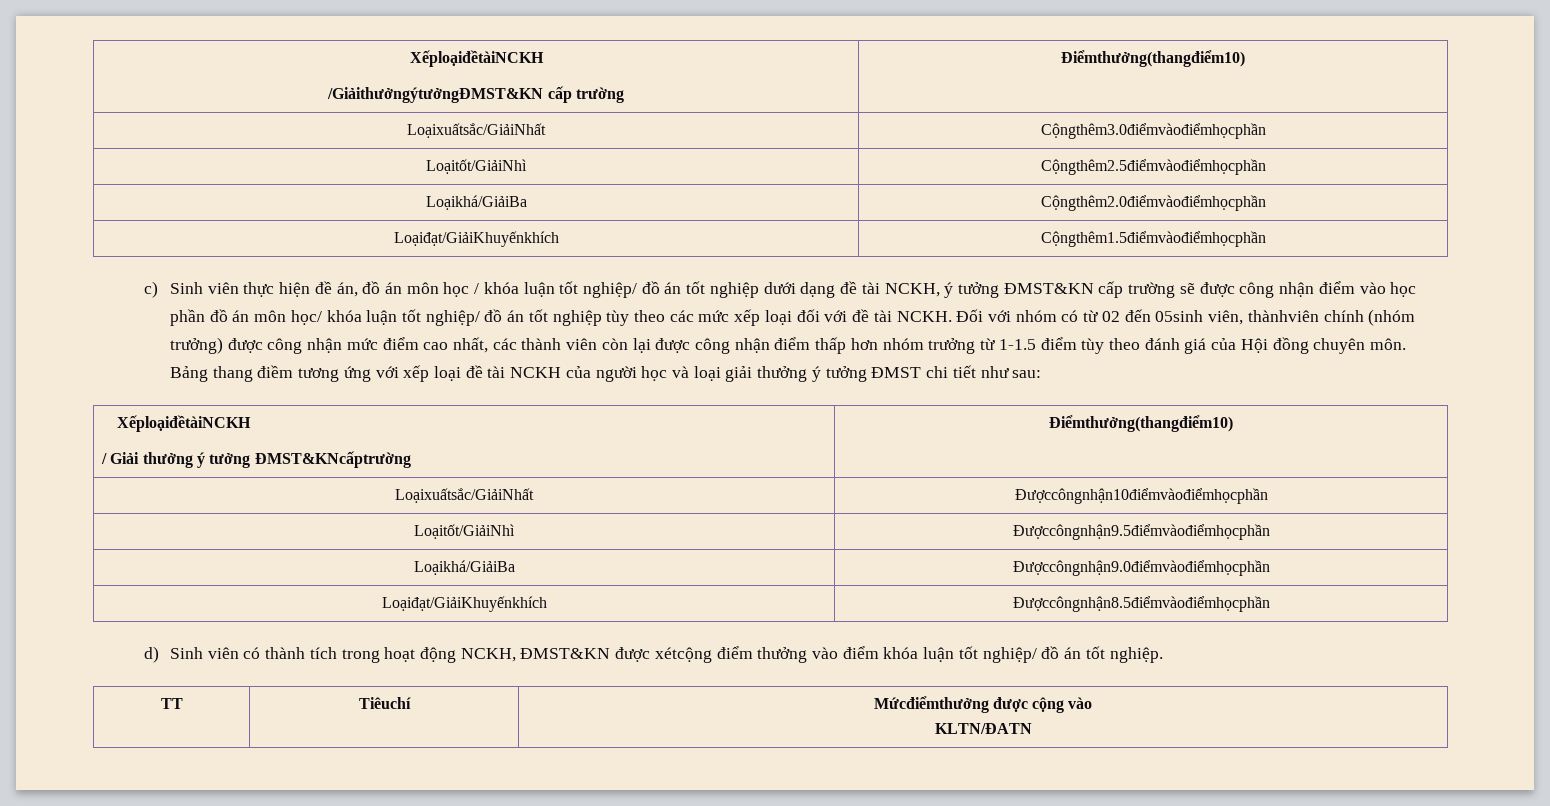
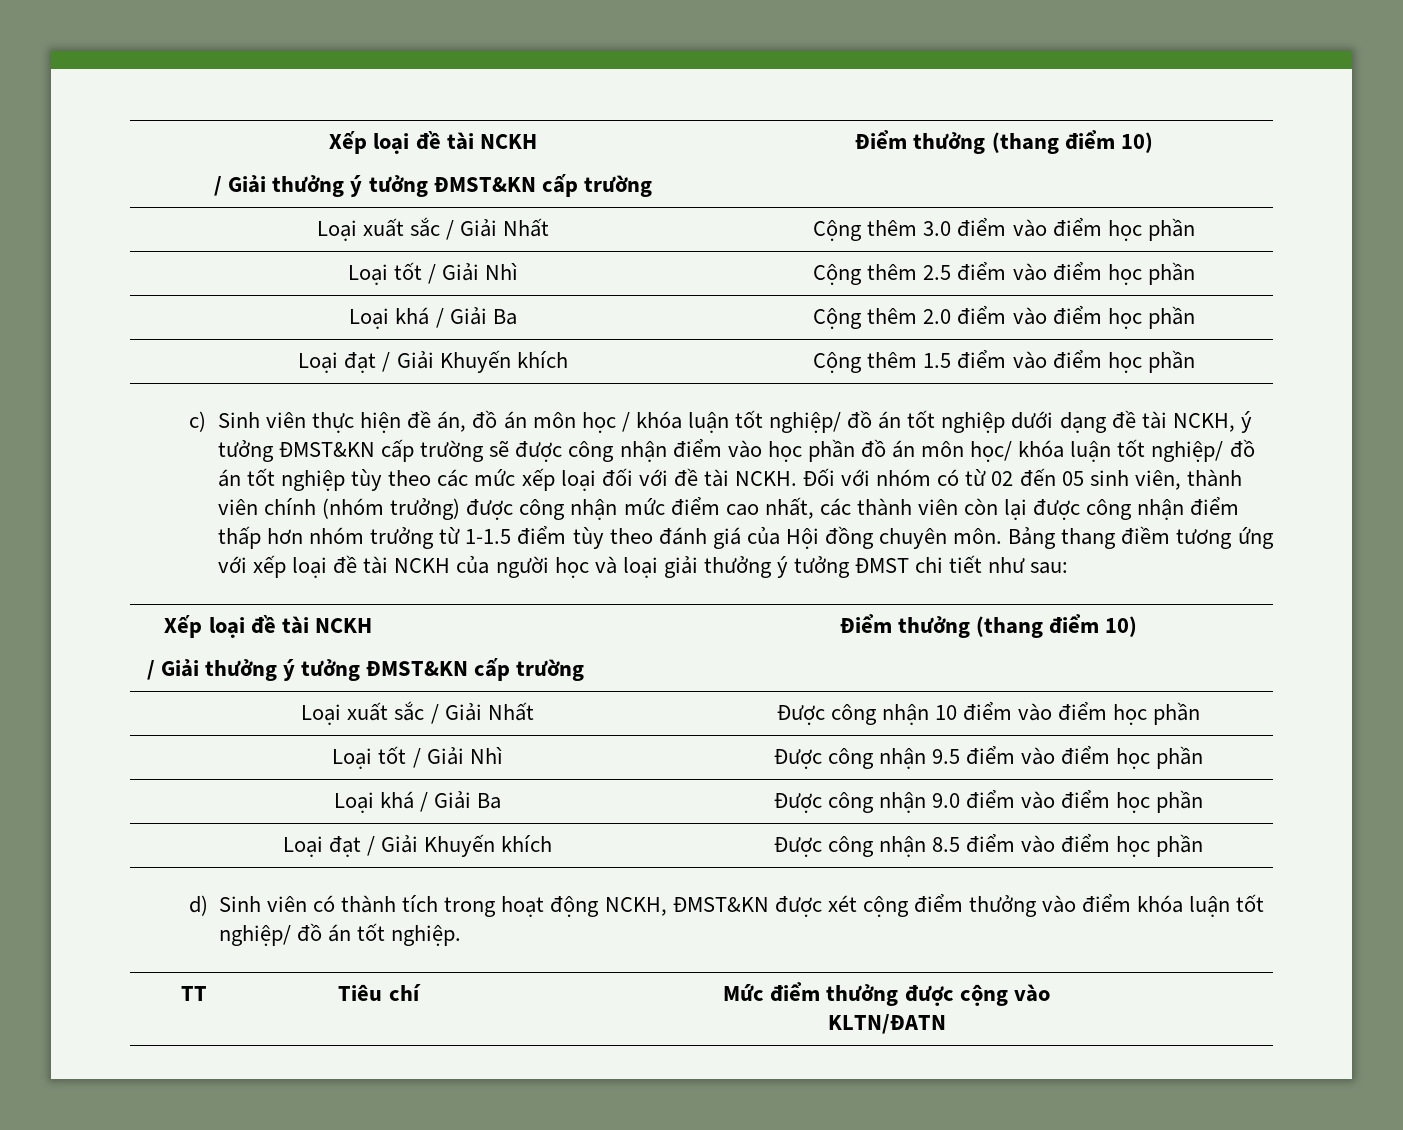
[409,50,544,67] [327,86,624,103] [1061,50,1245,67] [407,123,546,138] [1040,123,1266,139] [426,159,527,174] [1040,159,1266,175] [425,195,527,210] [1040,195,1266,211] [393,231,559,247] [1040,231,1266,247] XếploạiđềtàiNCKH // /GiảithưởngýtưởngĐMST&KN cấp trường | Điểmthưởng(thangđiểm10) // Loạixuấtsắc/GiảiNhất | Cộngthêm3.0điểmvàođiểmhọcphần // Loạitốt/GiảiNhì | Cộngthêm2.5điểmvàođiểmhọcphần // Loạikhá/GiảiBa | Cộngthêm2.0điểmvàođiểmhọcphần // Loạiđạt/GiảiKhuyếnkhích | Cộngthêm1.5điểmvàođiểmhọcphần -> [329,131,537,154] [214,174,652,197] [855,130,1153,154] [316,217,550,241] [813,217,1195,241] [347,262,519,285] [813,261,1195,285] [349,307,517,329] [813,305,1195,329] [298,350,568,373] [813,349,1195,373] Xếp loại đề tài NCKH // / Giải thưởng ý tưởng ĐMST&KN cấp trường | Điểm thưởng (thang điểm 10) // Loại xuất sắc / Giải Nhất | Cộng thêm 3.0 điểm vào điểm học phần // Loại tốt / Giải Nhì | Cộng thêm 2.5 điểm vào điểm học phần // Loại khá / Giải Ba | Cộng thêm 2.0 điểm vào điểm học phần // Loại đạt / Giải Khuyến khích | Cộng thêm 1.5 điểm vào điểm học phần
[1155,310,1319,325] 05sinh viên, thànhviên -> [1061,469,1242,490] [217,499,258,515] 05 sinh viên, thành viên
[117,415,252,432] [100,451,411,468] [1049,415,1233,432] [395,488,534,503] [1014,488,1268,504] [414,524,515,539] [1012,524,1270,540] [413,560,515,575] [1012,560,1270,576] [381,596,547,612] [1012,596,1270,612] XếploạiđềtàiNCKH // / Giải thưởng ý tưởng ĐMST&KNcấptrường | Điểmthưởng(thangđiểm10) // Loạixuấtsắc/GiảiNhất | Đượccôngnhận10điểmvàođiểmhọcphần // Loạitốt/GiảiNhì | Đượccôngnhận9.5điểmvàođiểmhọcphần // Loạikhá/GiảiBa | Đượccôngnhận9.0điểmvàođiểmhọcphần // Loạiđạt/GiảiKhuyếnkhích | Đượccôngnhận8.5điểmvàođiểmhọcphần -> [164,615,372,638] [146,658,585,681] [839,614,1138,638] [301,701,534,725] [776,701,1201,725] [332,746,503,769] [773,745,1204,769] [333,791,502,813] [773,789,1204,813] [282,834,553,857] [773,833,1204,857] Xếp loại đề tài NCKH // / Giải thưởng ý tưởng ĐMST&KN cấp trường | Điểm thưởng (thang điểm 10) // Loại xuất sắc / Giải Nhất | Được công nhận 10 điểm vào điểm học phần // Loại tốt / Giải Nhì | Được công nhận 9.5 điểm vào điểm học phần // Loại khá / Giải Ba | Được công nhận 9.0 điểm vào điểm học phần // Loại đạt / Giải Khuyến khích | Được công nhận 8.5 điểm vào điểm học phần
[654,647,712,663] xétcộng -> [827,895,909,917] xét cộng
[358,697,411,709] [873,696,989,713] Tiêuchí | Mứcđiểmthưởng -> [338,984,421,1001] [723,982,899,1006] Tiêu chí | Mức điểm thưởng

